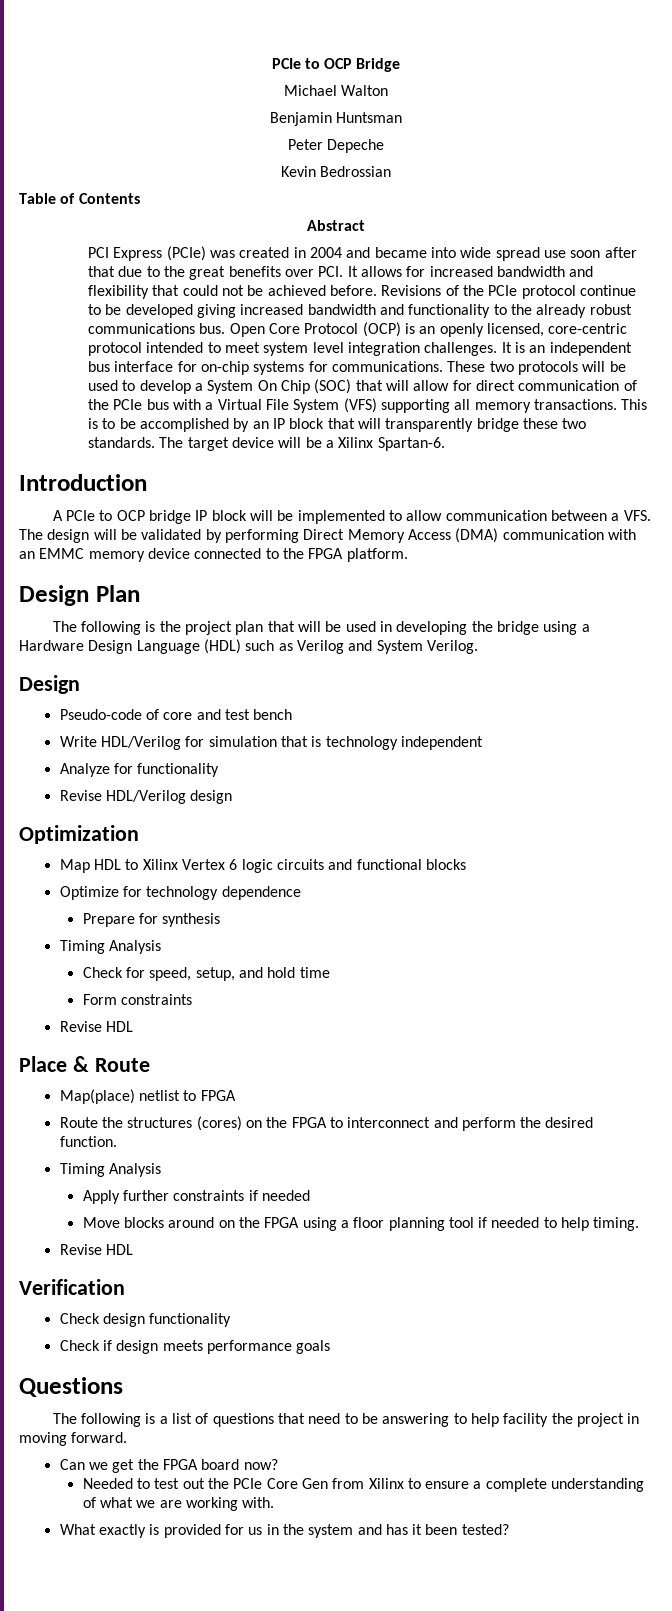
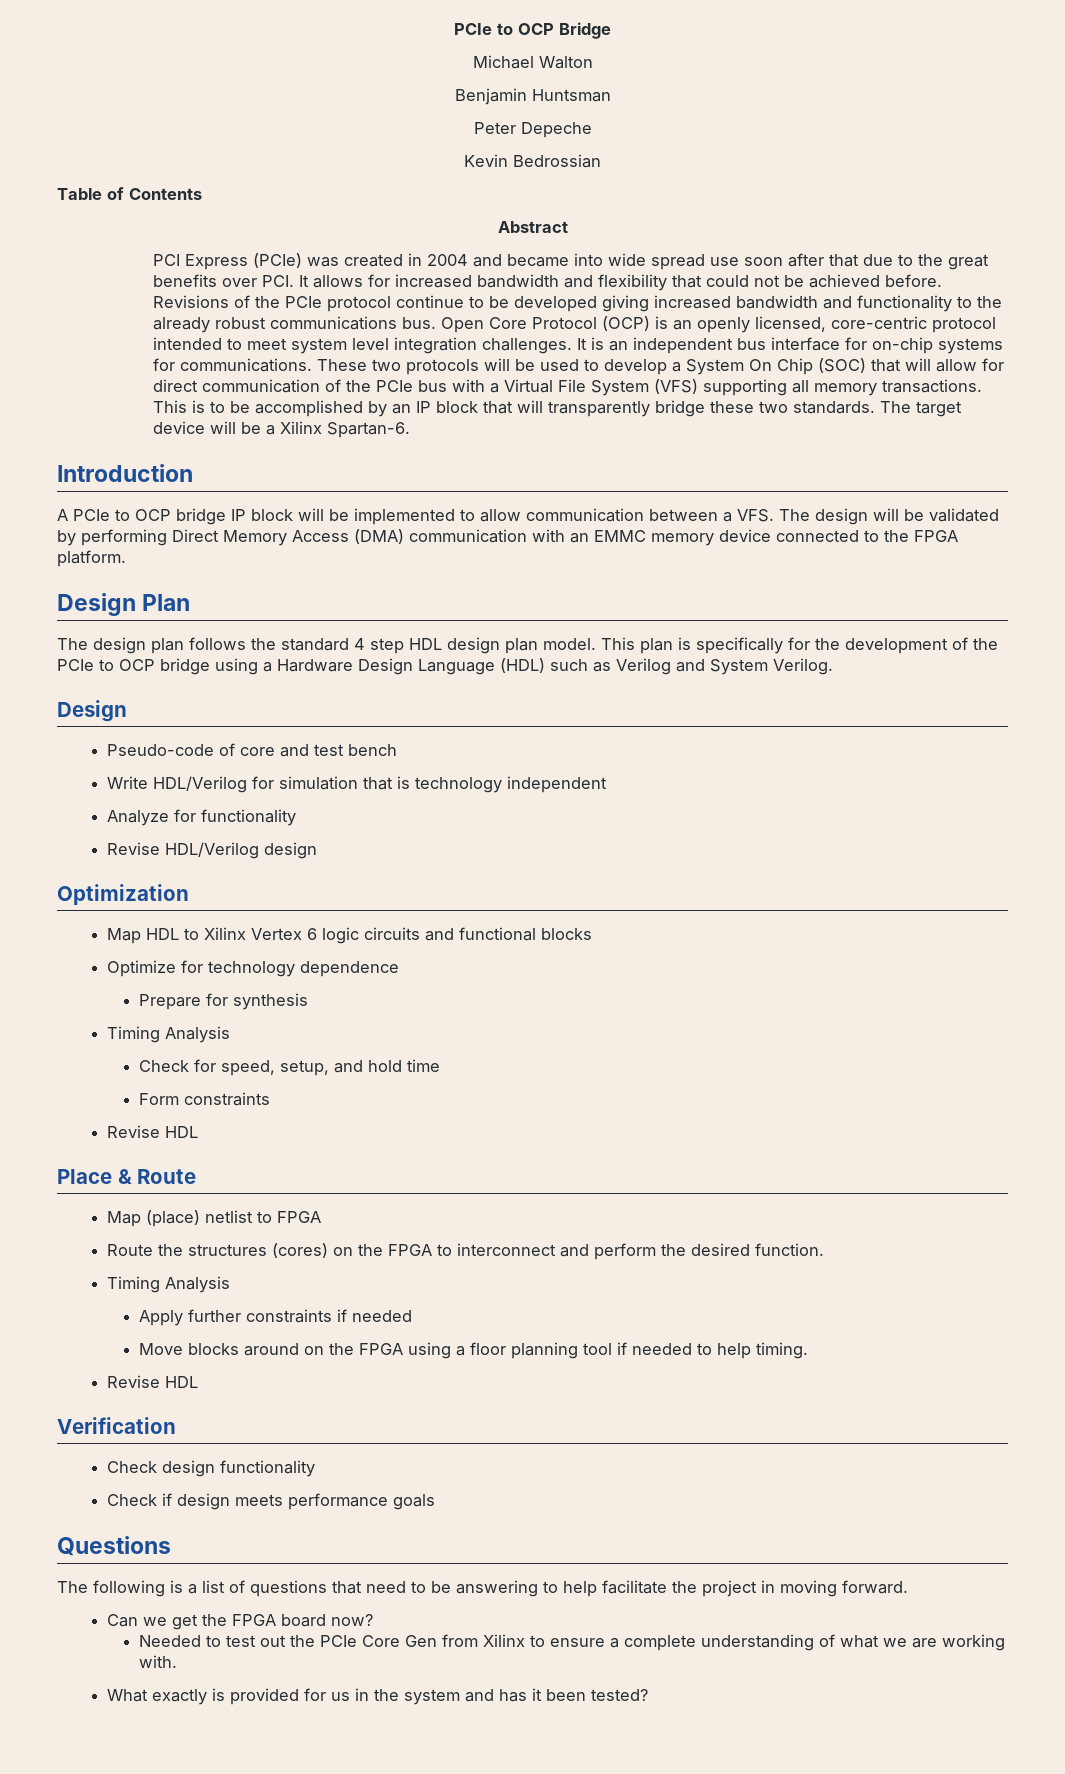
[81,621,493,635] following is the project plan that will be used in developing the -> [93,637,998,654] [57,659,155,671] design plan follows the standard 4 step HDL design plan model. This plan is specifically for the development of the PCIe to OCP
[59,1089,135,1104] Map(place) -> [107,1210,201,1227] Map (place)
[503,1413,549,1427] facility -> [602,1580,667,1594] facilitate

